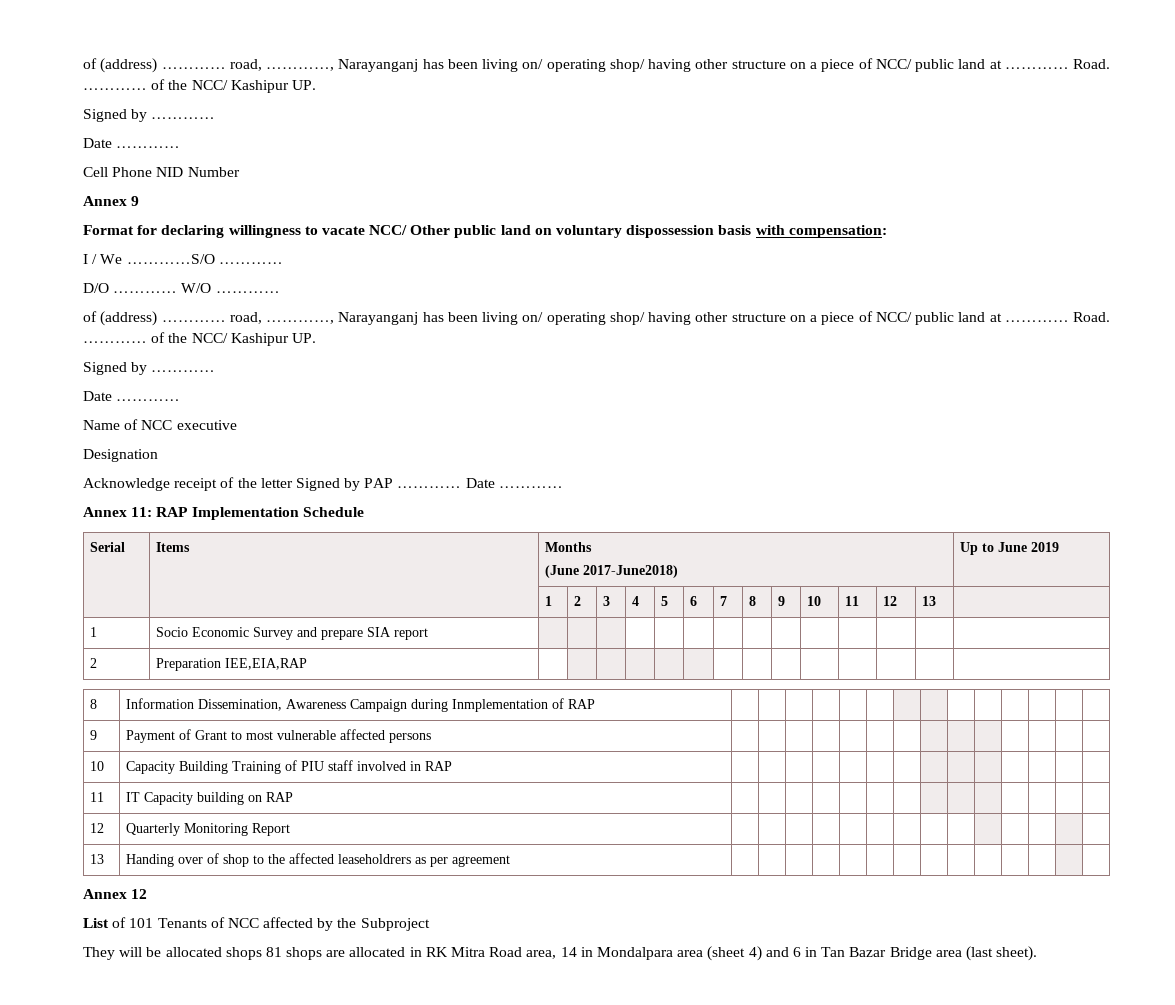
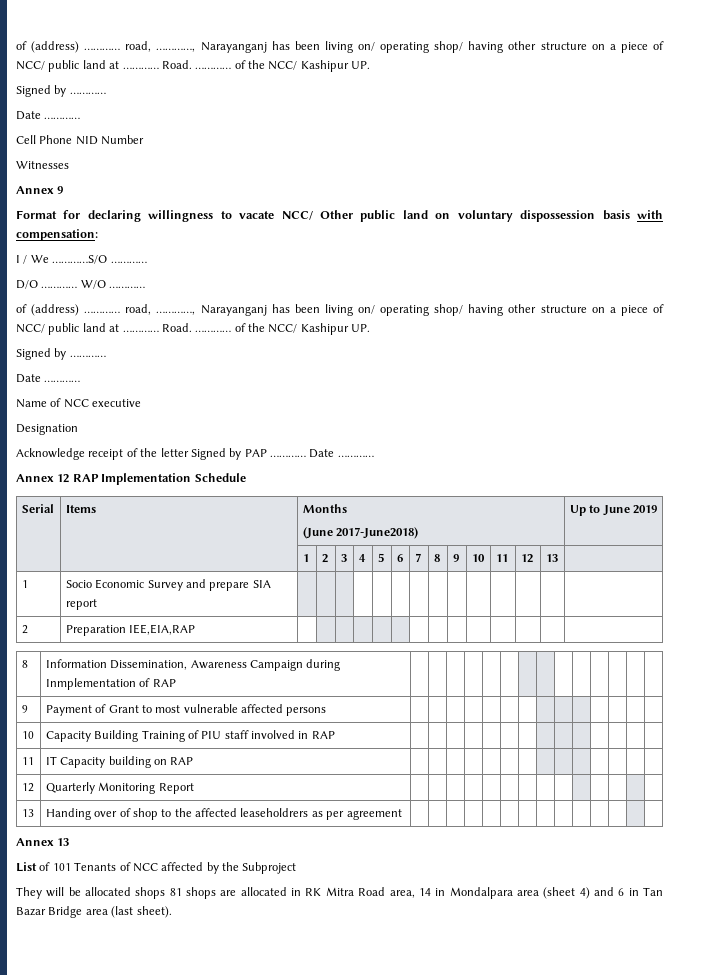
(240, 172) none -> [16,161,69,169] // Witnesses
[131,507,153,517] 11: -> [57,474,70,483] 12
[131,889,148,899] 12 -> [57,838,70,846] 13

